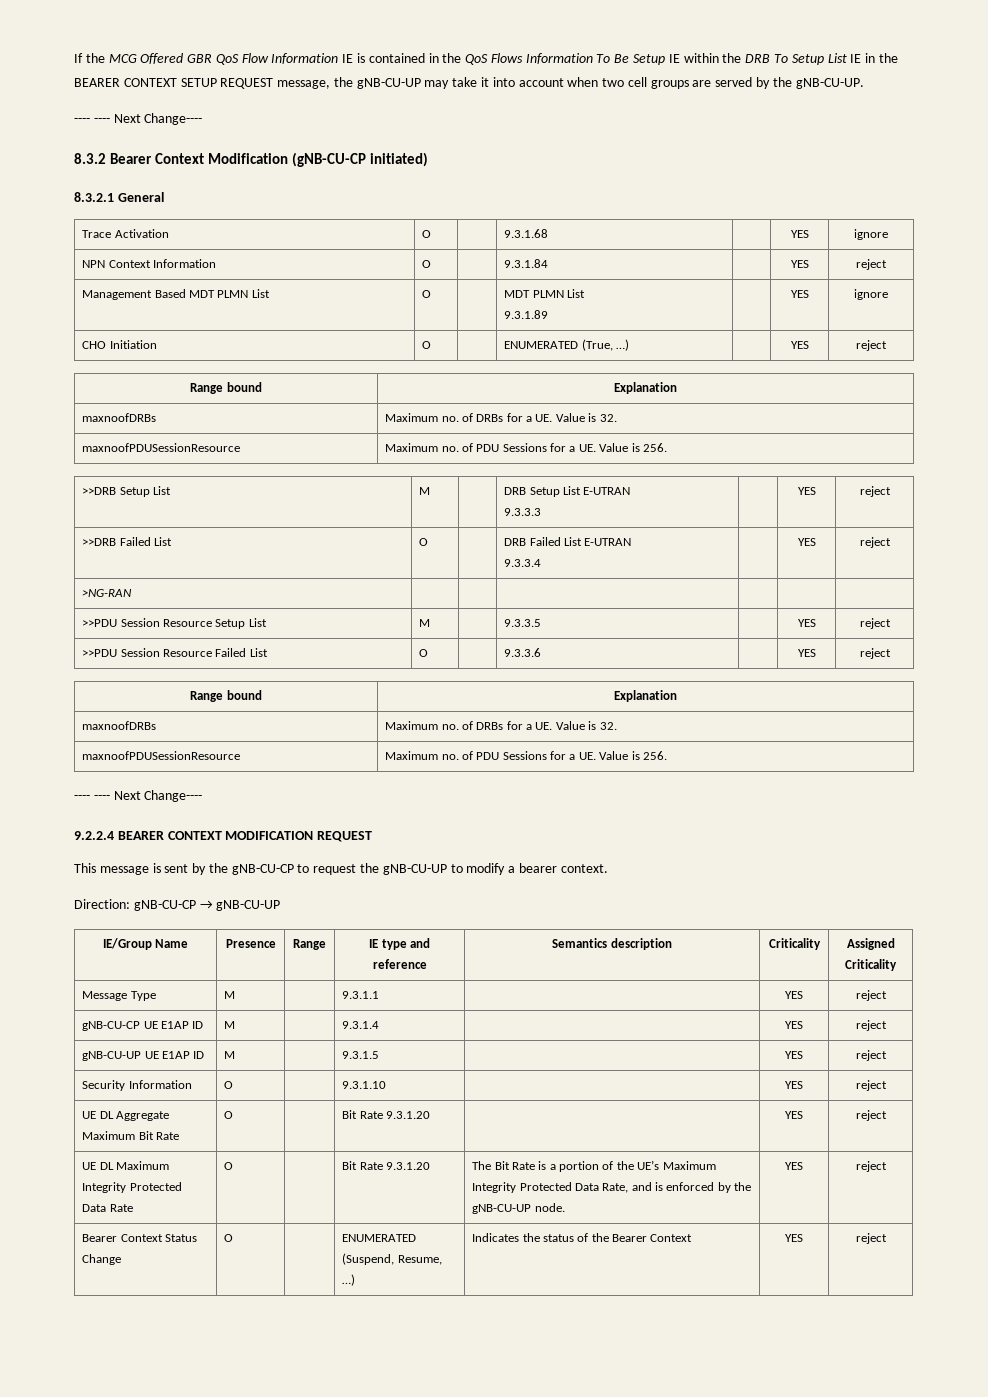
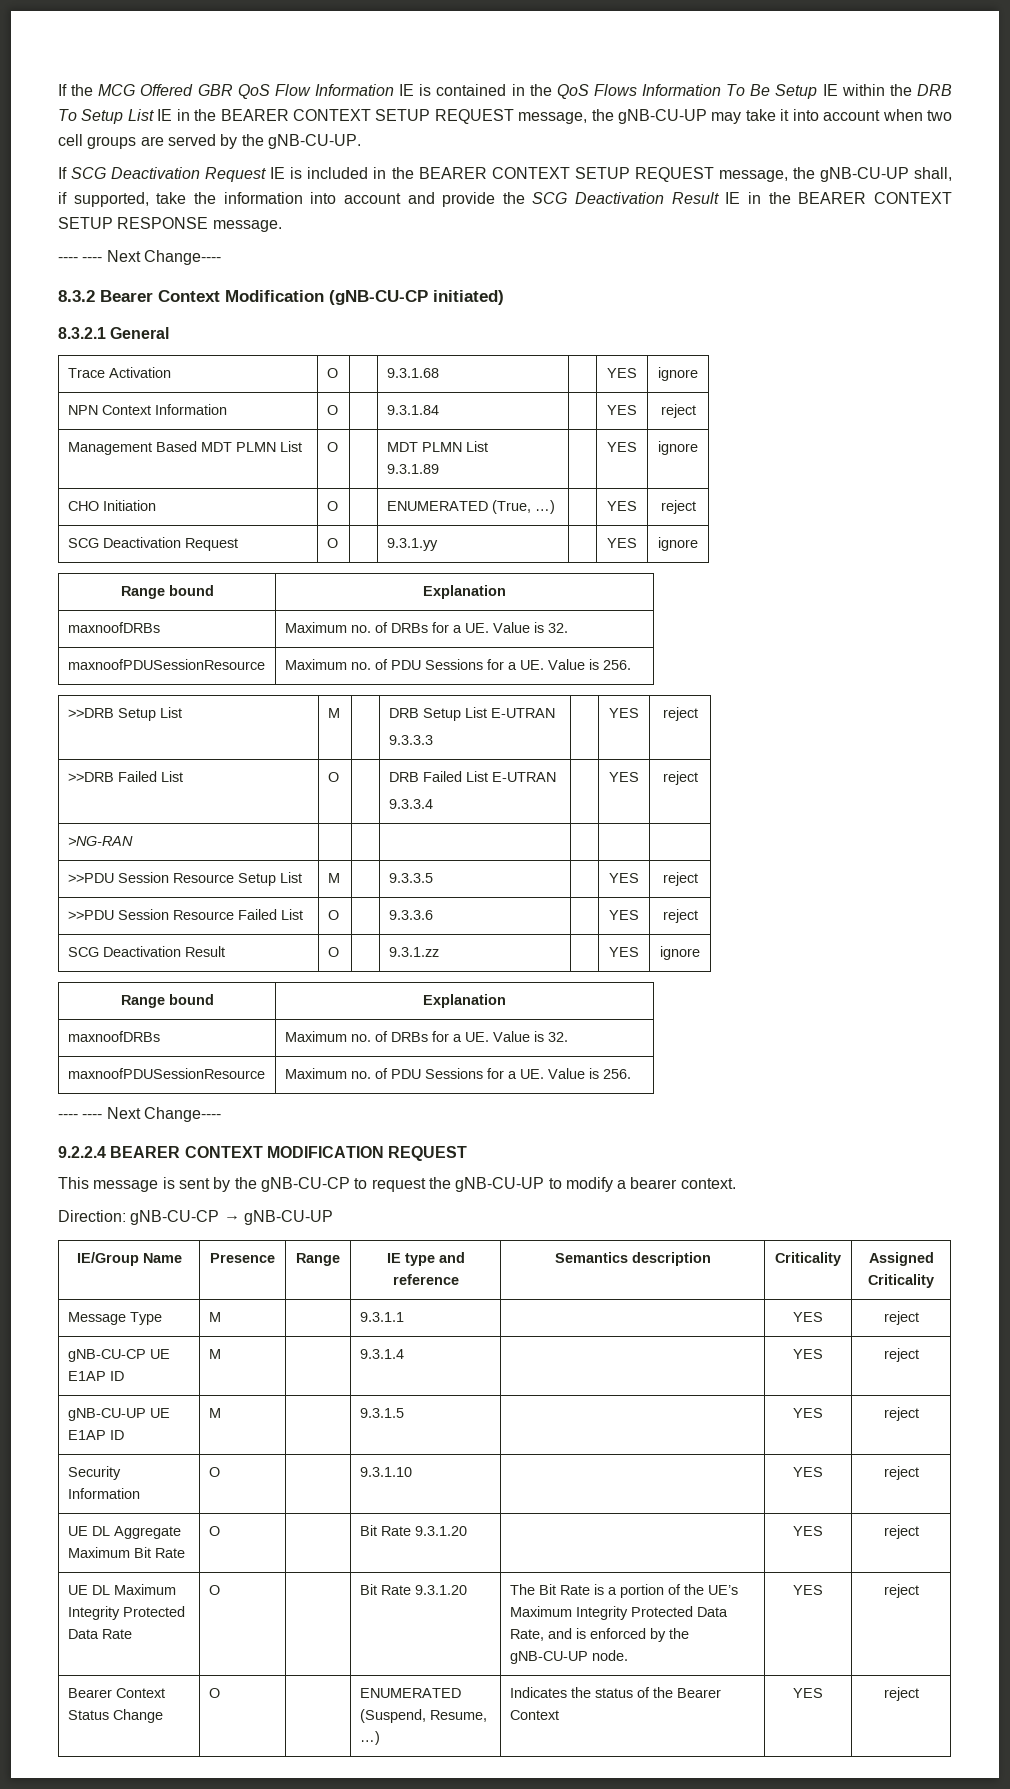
(864, 83) none -> [58,167,952,182] [58,192,952,207] [58,217,282,232] // If SCG Deactivation Request IE is included in the BEARER CONTEXT SETUP REQUEST message, the gNB-CU-UP shall, if supported, take the information into account and provide the SCG Deactivation Result IE in the BEARER CONTEXT SETUP RESPONSE message.
(887, 345) none -> [67,537,238,551] [326,538,338,548] [386,538,438,551] [607,538,637,548] [658,537,698,551] // SCG Deactivation Request | O | | 9.3.1.yy | | YES | ignore
(891, 653) none -> [67,946,225,957] [327,947,339,957] [388,947,439,957] [609,947,639,957] [660,946,700,960] // SCG Deactivation Result | O | | 9.3.1.zz | | YES | ignore

